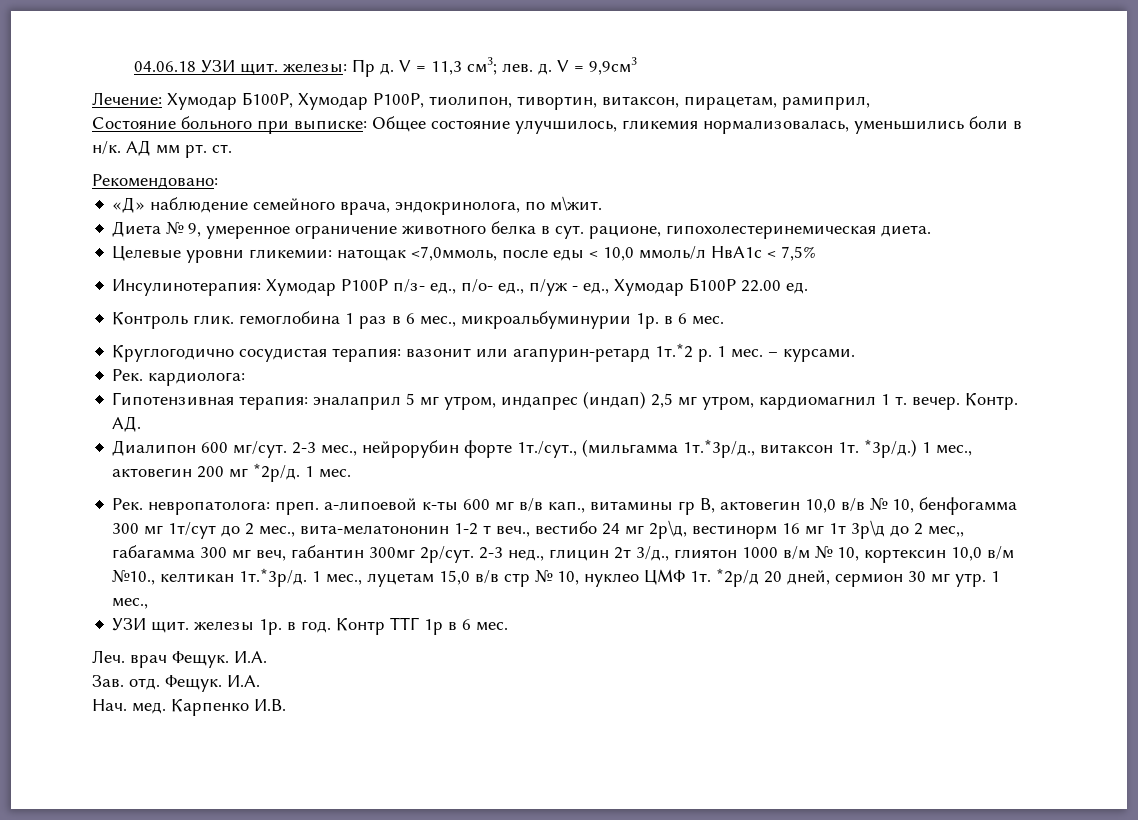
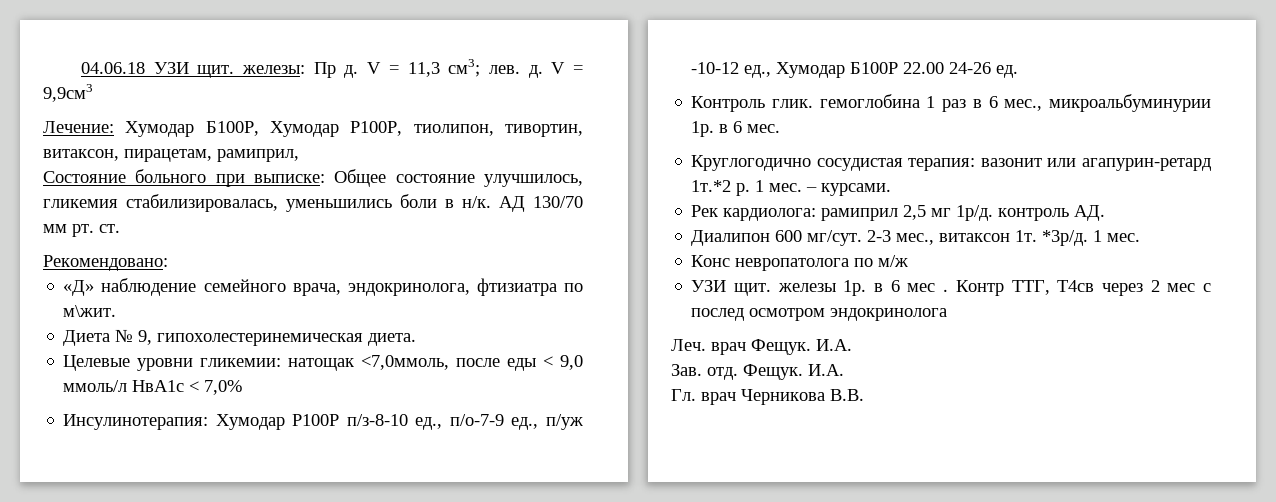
[703,120,849,134] нормализовалась, -> [126,194,278,212] стабилизировалась,
(151, 148) none -> [533,196,583,208] 130/70
(521, 208) none -> [476,278,557,296] фтизиатра
[206,221,662,239] умеренное ограничение животного белка в сут. рационе, -> (153, 337) none
[603,247,635,261] 10,0 -> [560,355,583,370] 9,0
[781,246,817,261] 7,5% -> [204,380,243,395] 7,0%
[393,279,494,294] п/з- ед., п/о- -> [346,414,504,430] п/з-8-10 ед., п/о-7-9
[572,286,579,291] - -> [691,62,740,74] -10-12
(782, 286) none -> [949,62,992,74] 24-26
[112,369,144,381] Рек. -> [691,205,719,217] Рек
[112,391,1019,410] // Гипотензивная терапия: эналаприл 5 мг утром, индапрес (индап) 2,5 мг утром, кардиомагнил 1 т. вечер. Контр. -> [821,205,1070,221] рамиприл 2,5 мг 1р/д. контроль
[362,439,973,458] [112,463,352,482] [112,497,1018,515] [112,520,965,539] [112,545,1015,563] [112,568,1001,587] [112,598,149,609] нейрорубин форте 1т./сут., (мильгамма 1т.*3р/д., витаксон 1т. *3р/д.) 1 мес., актовегин 200 мг *2р/д. 1 мес. // Рек. невропатолога: преп. а-липоевой к-ты 600 мг в/в кап., витамины гр В, актовегин 10,0 в/в № 10, бенфогамма 300 мг 1т/сут до 2 мес., вита-мелатононин 1-2 т веч., вестибо 24 мг 2р\д, вестинорм 16 мг 1т 3р\д до 2 мес,, габагамма 300 мг веч, габантин 300мг 2р/сут. 2-3 нед., глицин 2т 3/д., глиятон 1000 в/м № 10, кортексин 10,0 в/м №10., келтикан 1т.*3р/д. 1 мес., луцетам 15,0 в/в стр № 10, нуклео ЦМФ 1т. *2р/д 20 дней, сермион 30 мг утр. 1 мес., -> [939,230,1141,246] [691,255,909,271] витаксон 1т. *3р/д. 1 мес. // Конс невропатолога по м/ж
[301,617,509,635] год. Контр ТТГ 1р в 6 мес. -> [890,280,1211,296] [691,308,948,321] 6 мес . Контр ТТГ, Т4св через 2 мес с послед осмотром эндокринолога
[92,699,286,716] Нач. мед. Карпенко И.В. -> [671,389,864,405] Гл. врач Черникова В.В.

